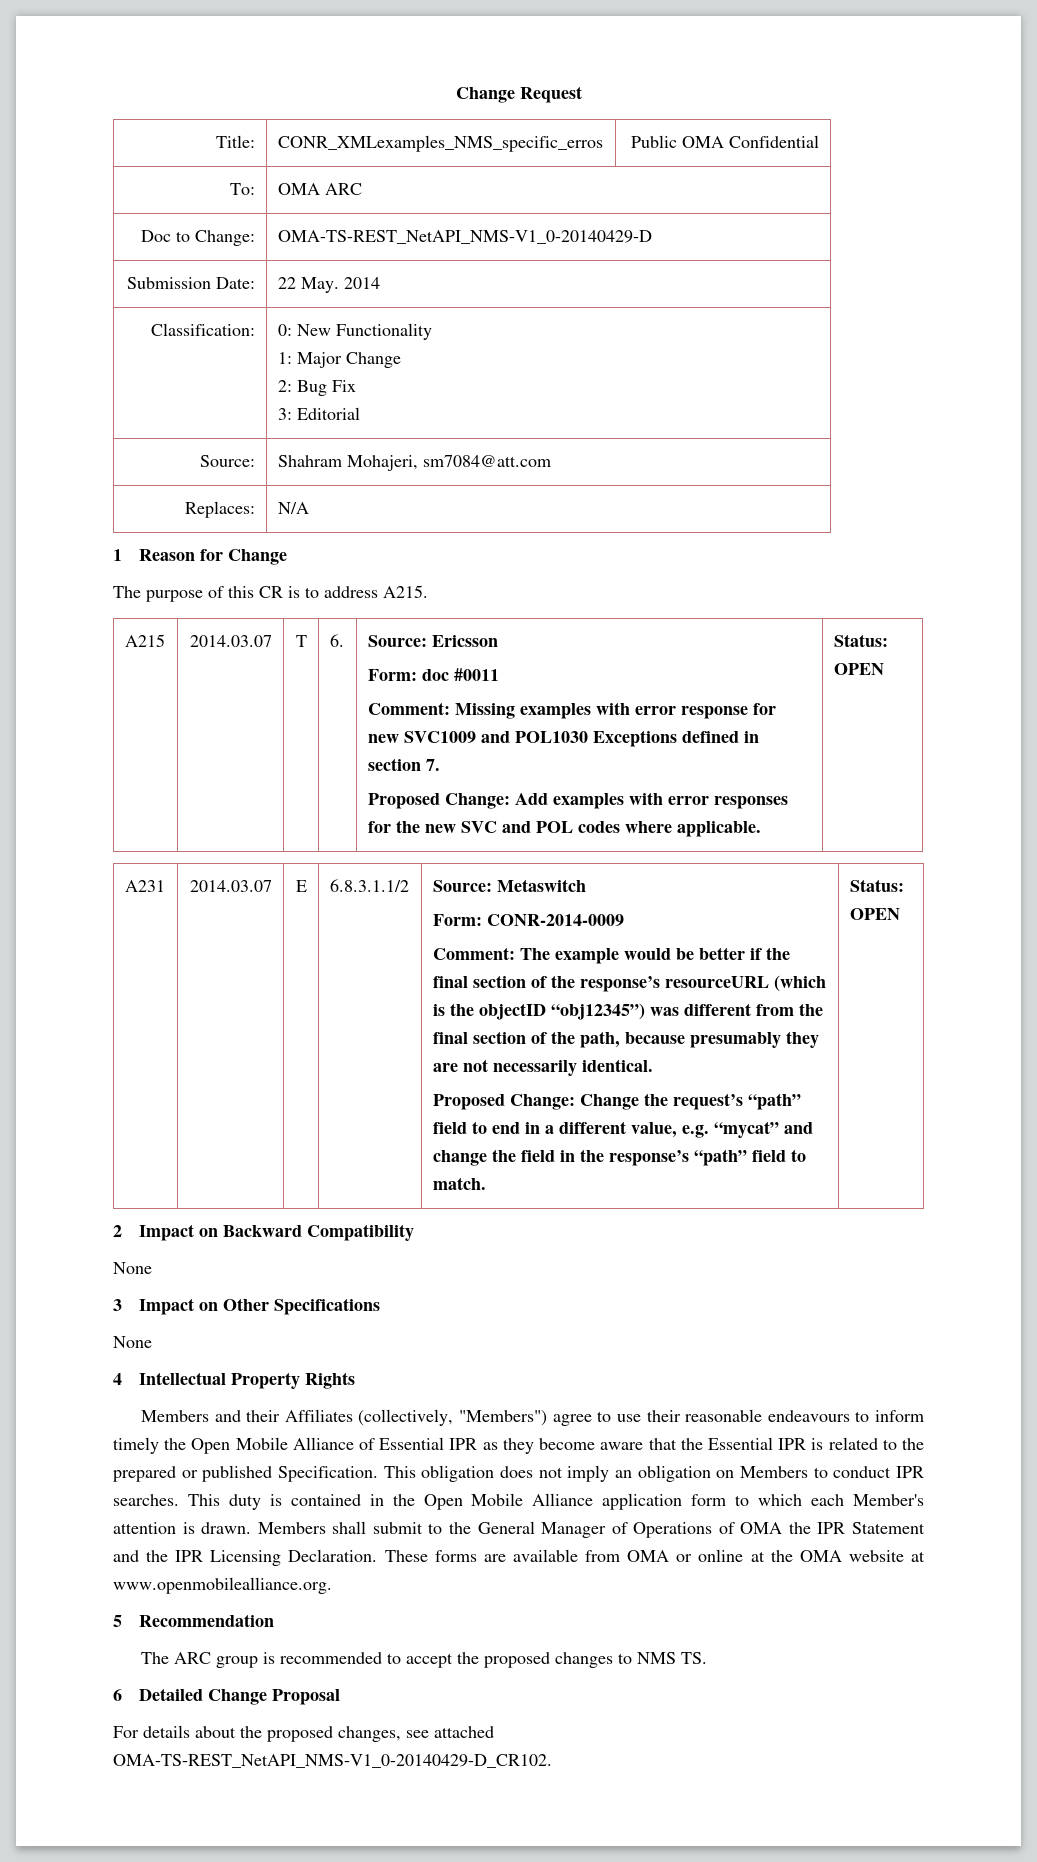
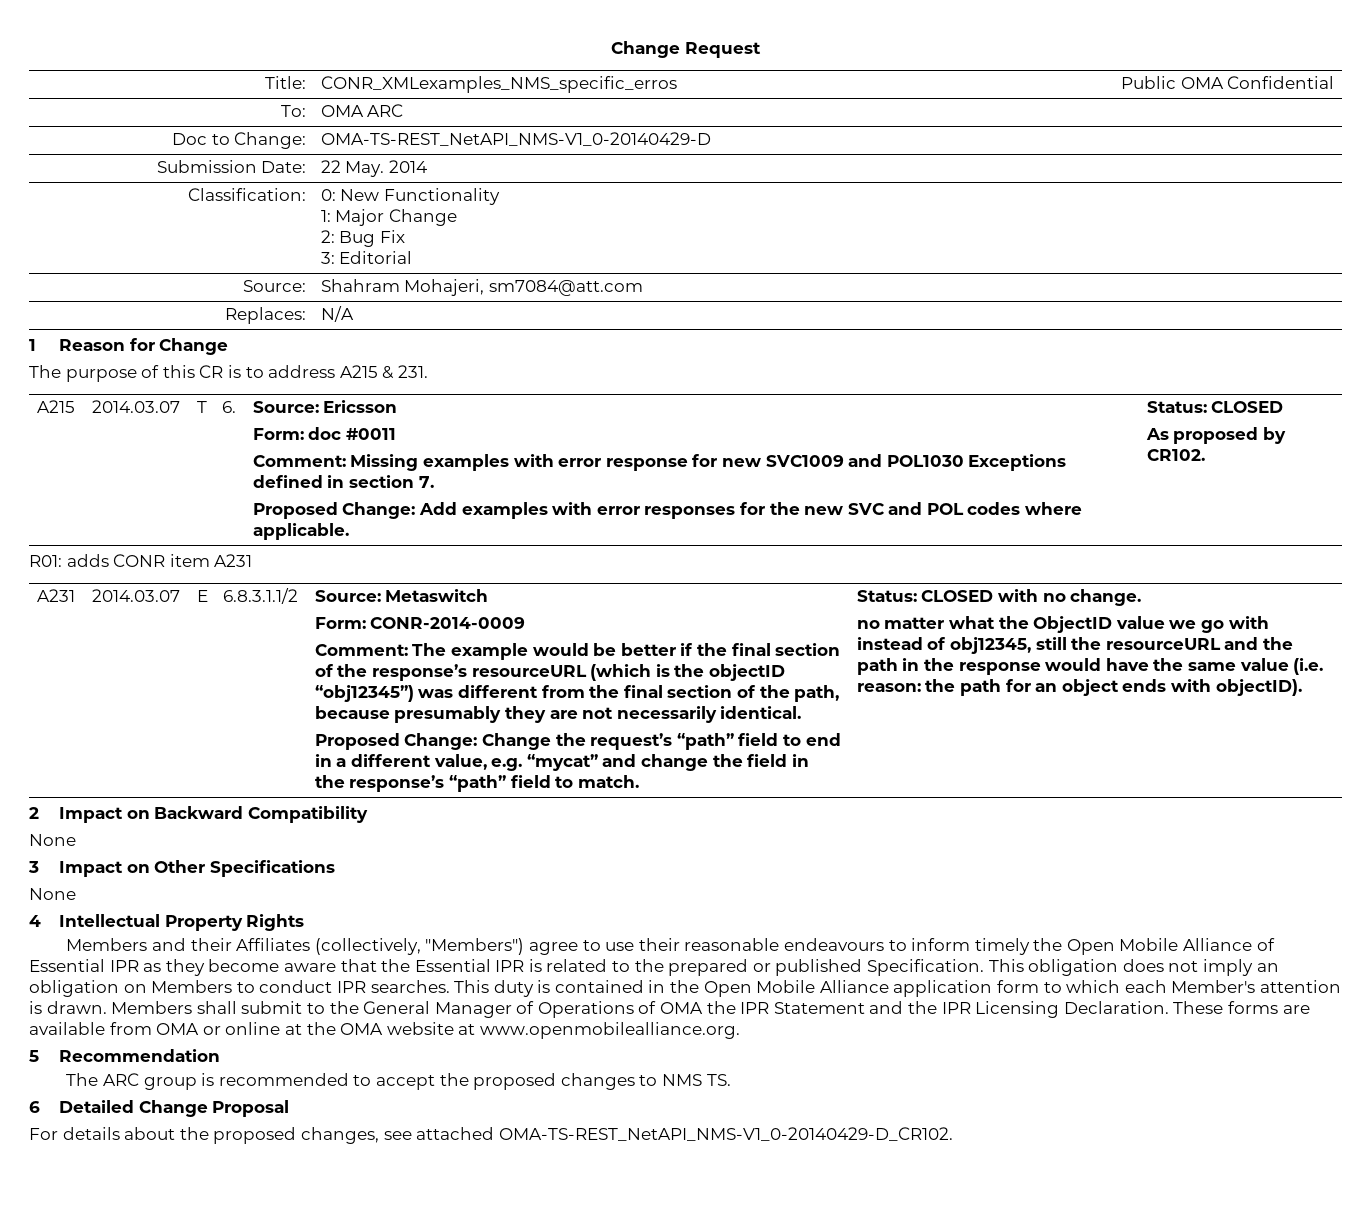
[383,585,428,598] A215. -> [339,365,428,379] A215 & 231.
[833,663,884,675] OPEN -> [1211,401,1284,413] [1145,427,1286,444] [1146,449,1205,461] [29,554,253,567] CLOSED // As proposed by CR102. // R01: adds CONR item A231
[849,908,900,920] OPEN -> [921,589,1142,606] [856,616,1269,633] [856,637,1293,654] [856,658,1324,675] [856,679,1302,696] CLOSED with no change. // no matter what the ObjectID value we go with instead of obj12345, still the resourceURL and the path in the response would have the same value (i.e. reason: the path for an object ends with objectID).

